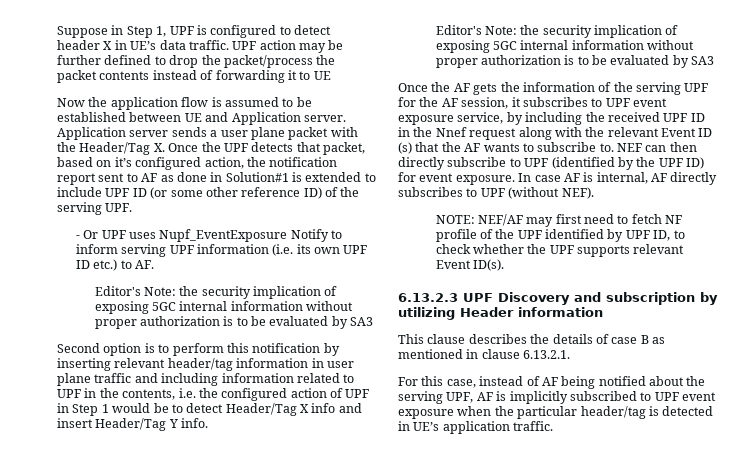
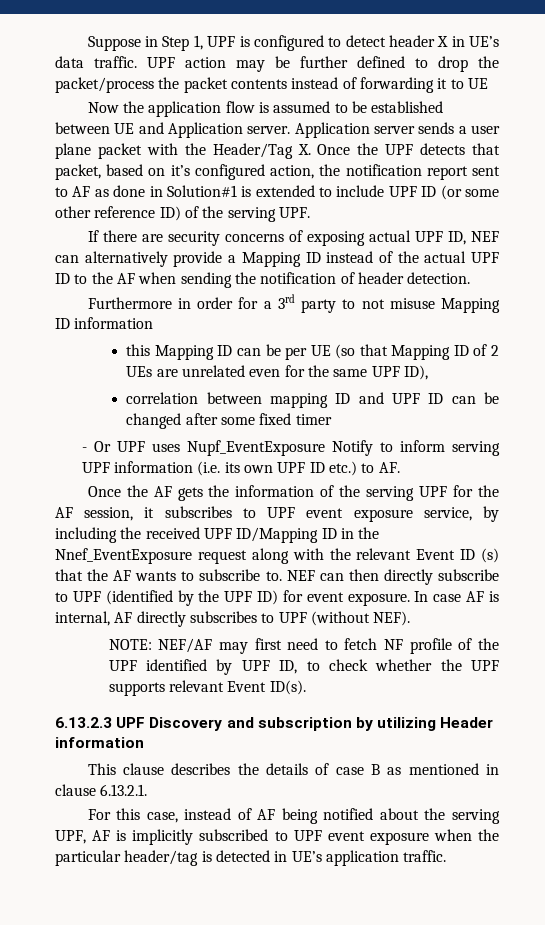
(133, 207) none -> [87,230,499,246] [55,251,499,267] [55,272,471,288] [87,294,501,313] [55,317,154,329] [126,344,500,360] [126,365,428,380] [126,392,499,408] [126,413,332,429] // If there are security concerns of exposing actual UPF ID, NEF can alternatively provide a Mapping ID instead of the actual UPF ID to the AF when sending the notification of header detection. // Furthermore in order for a 3rd party to not misuse Mapping ID information // this Mapping ID can be per UE (so that Mapping ID of 2 UEs are unrelated even for the same UPF ID), // correlation between mapping ID and UPF ID can be changed after some fixed timer
[94,286,338,299] [94,301,353,314] [94,316,374,329] [57,343,340,356] [57,358,354,371] [57,373,355,386] [57,388,370,401] [57,403,362,416] [57,418,209,431] [435,25,679,38] [435,40,694,53] [435,55,715,68] // Editor's Note: the security implication of exposing 5GC internal information without proper authorization is to be evaluated by SA3 // Second option is to perform this notification by inserting relevant header/tag information in user plane traffic and including information related to UPF in the contents, i.e. the configured action of UPF in Step 1 would be to detect Header/Tag X info and insert Header/Tag Y info. // Editor's Note: the security implication of exposing 5GC internal information without proper authorization is to be evaluated by SA3 -> (400, 467) none
(688, 117) none -> [236,527,319,543] ID/Mapping
[435,127,467,137] Nnef -> [55,548,192,564] Nnef_EventExposure

